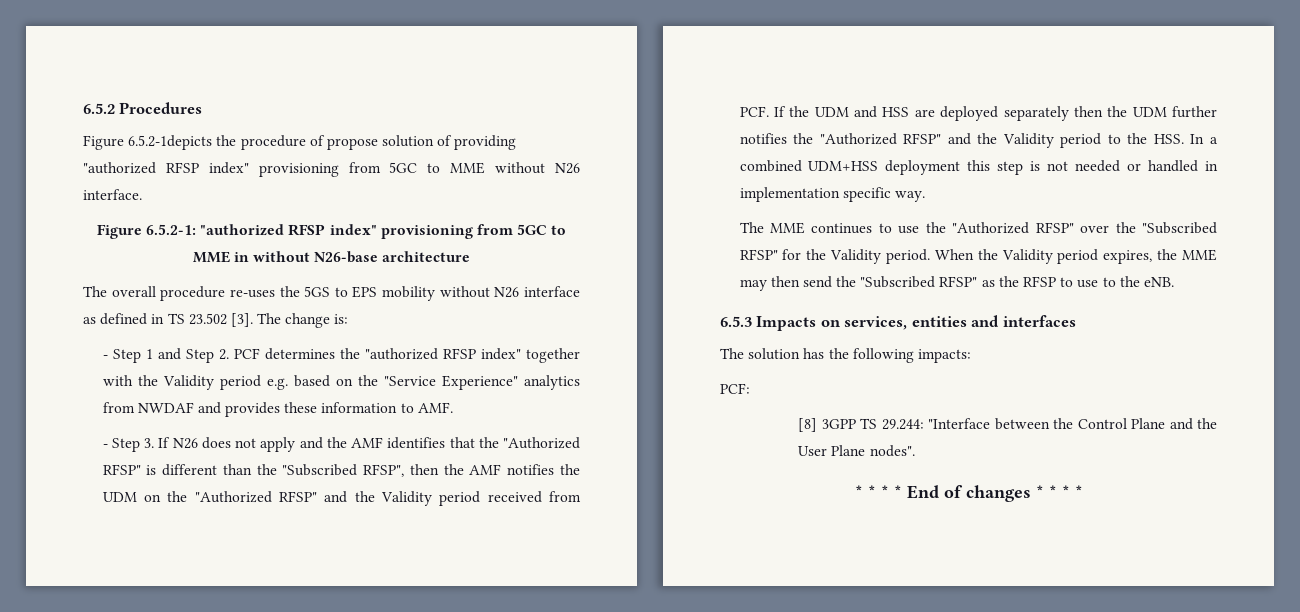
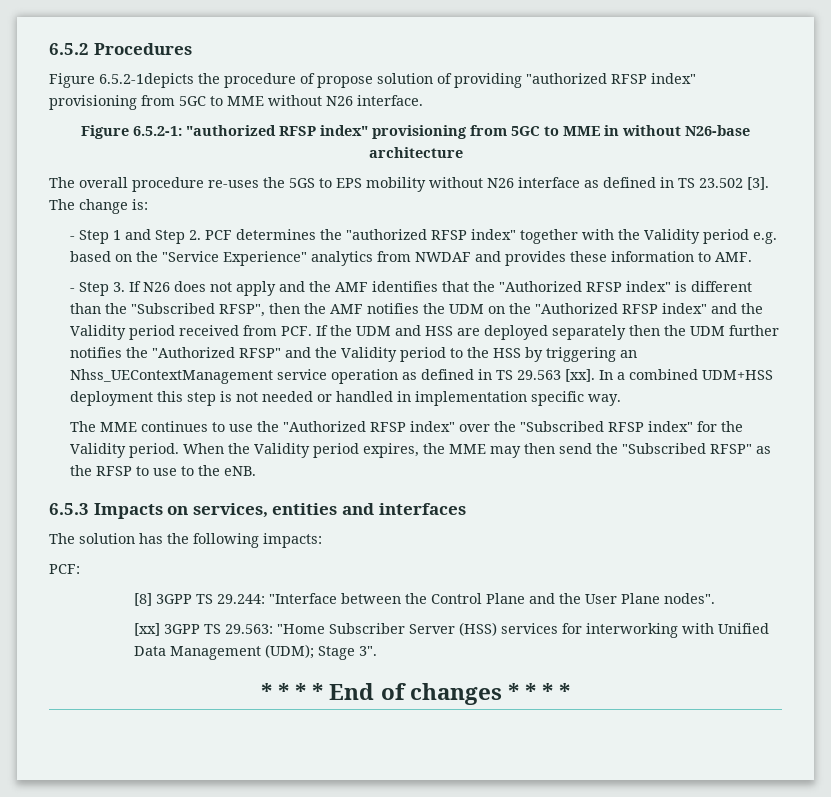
[102,464,141,475] RFSP" -> [586,281,672,292] RFSP index"
[278,491,317,502] RFSP" -> [622,303,708,314] RFSP index"
[1153,134,1184,144] HSS. -> [493,347,638,362] [70,369,596,384] HSS by triggering an Nhss_UEContextManagement service operation as defined in TS 29.563 [xx].
[1035,222,1074,233] RFSP" -> [370,421,456,432] RFSP index"
[739,249,778,260] RFSP" -> [608,421,694,432] RFSP index"
(915, 451) none -> [133,622,769,638] [133,644,377,660] // [xx] 3GPP TS 29.563: "Home Subscriber Server (HSS) services for interworking with Unified Data Management (UDM); Stage 3".

